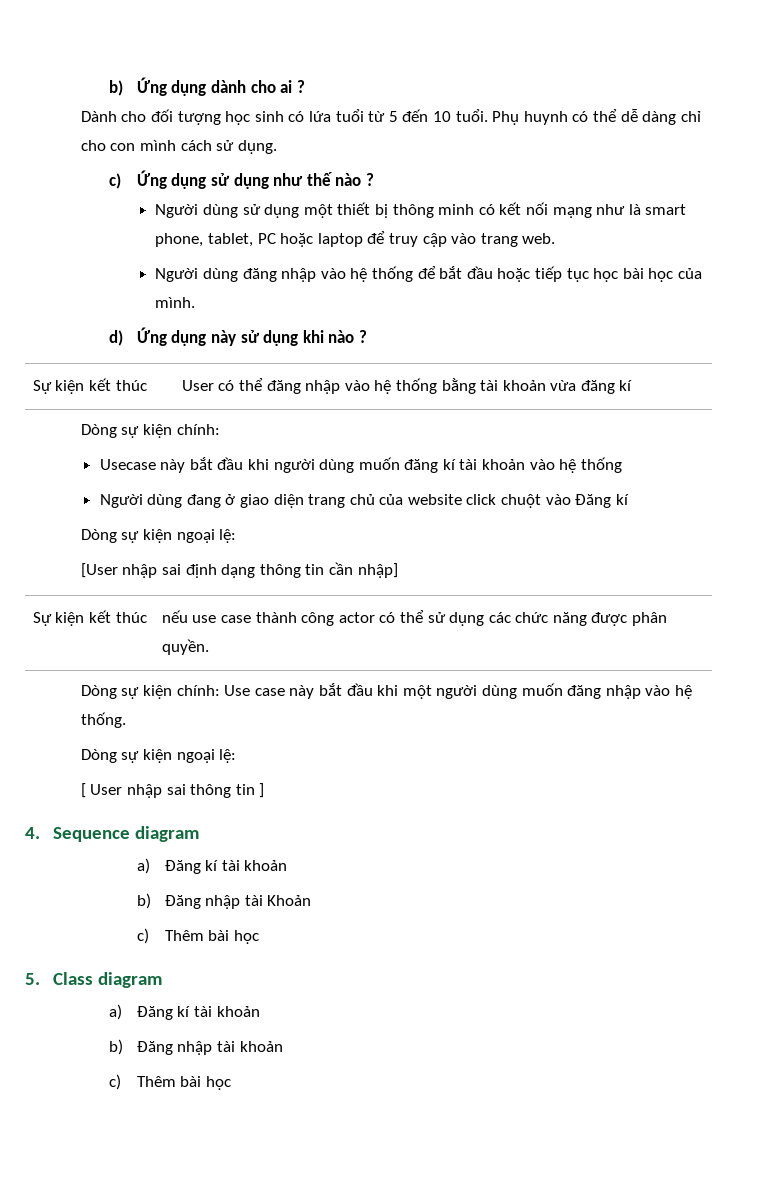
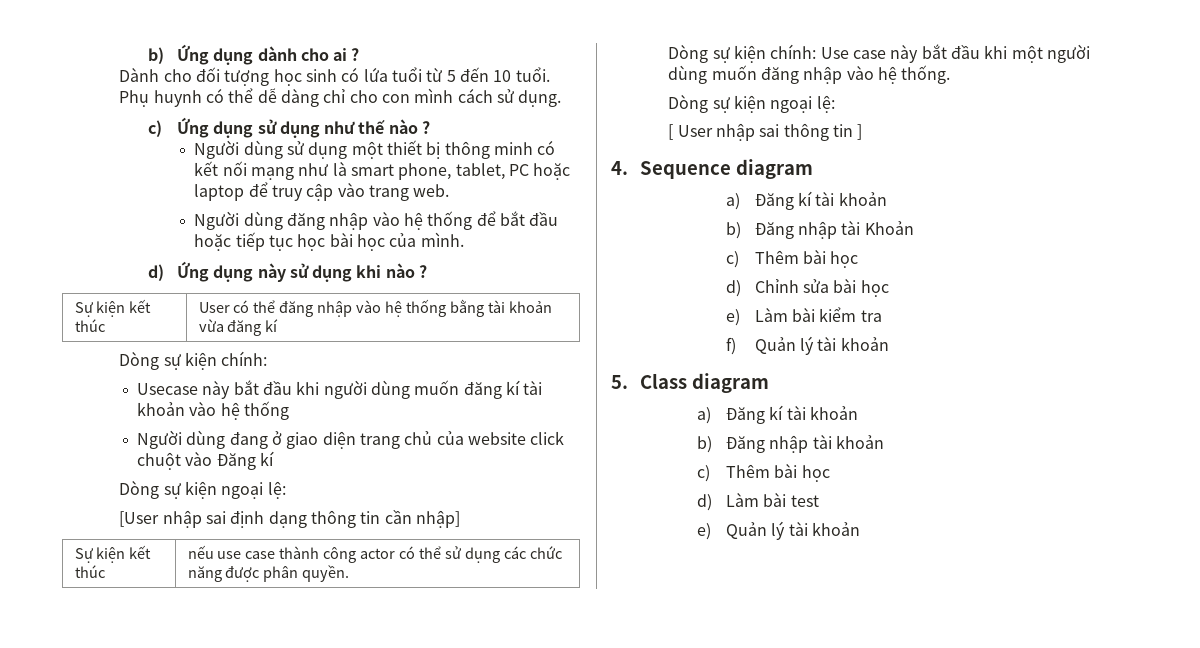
(259, 937) none -> [725,278,889,297] [725,307,882,326] [725,336,889,355] // d) Chỉnh sửa bài học // e) Làm bài kiểm tra // f) Quản lý tài khoản
(231, 1083) none -> [697,492,819,511] [697,521,860,540] // d) Làm bài test // e) Quản lý tài khoản

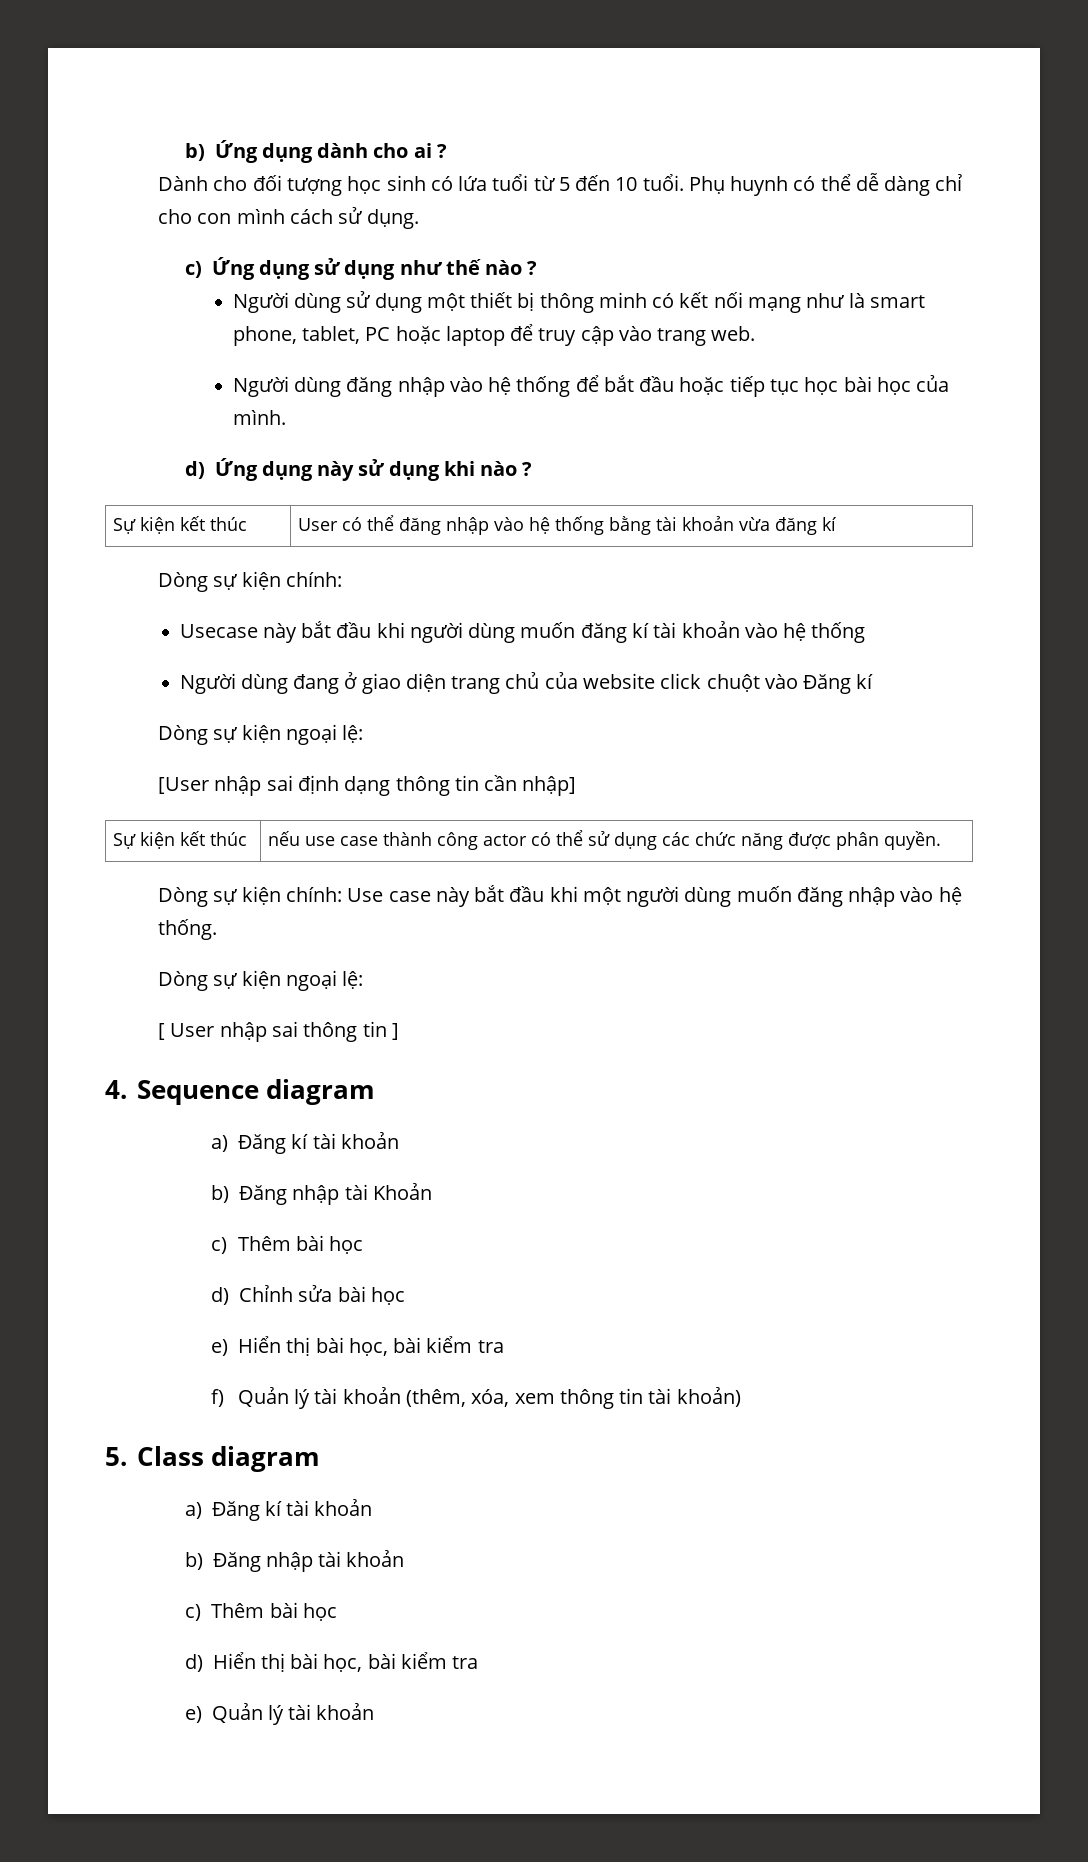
[754,307,788,322] Làm -> [238,1336,388,1356] Hiển thị bài học,
(889, 344) none -> [405,1387,741,1409] (thêm, xóa, xem thông tin tài khoản)
[725,492,819,507] Làm bài test -> [212,1652,479,1672] Hiển thị bài học, bài kiểm tra

